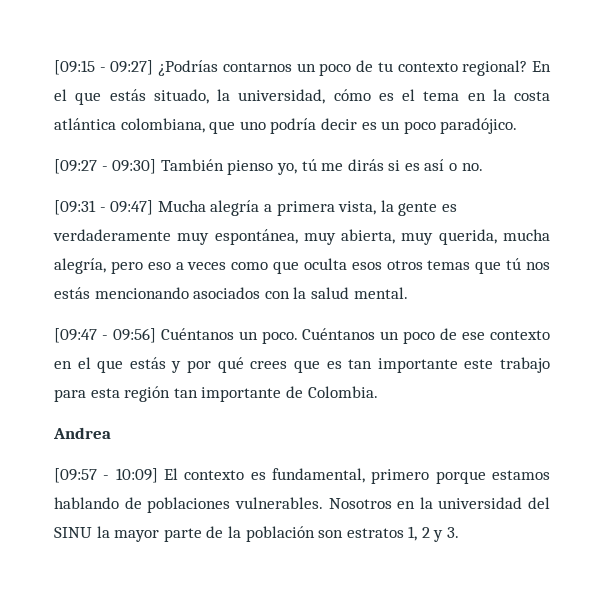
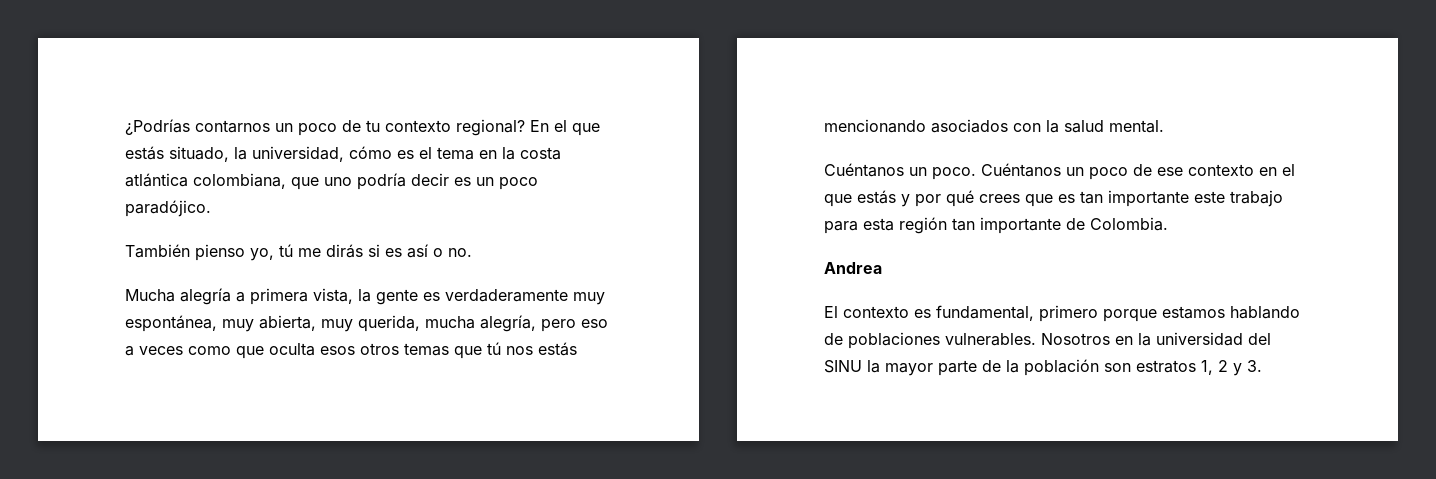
[54,60,154,75] [09:15 - 09:27] -> (125, 127) none
[54,159,157,174] [09:27 - 09:30] -> (211, 208) none
[54,200,154,215] [09:31 - 09:47] -> (472, 252) none
[54,328,156,343] [09:47 - 09:56] -> (1164, 126) none
[54,468,158,483] [09:57 - 10:09] -> (882, 268) none

